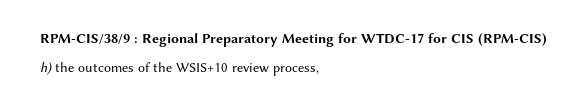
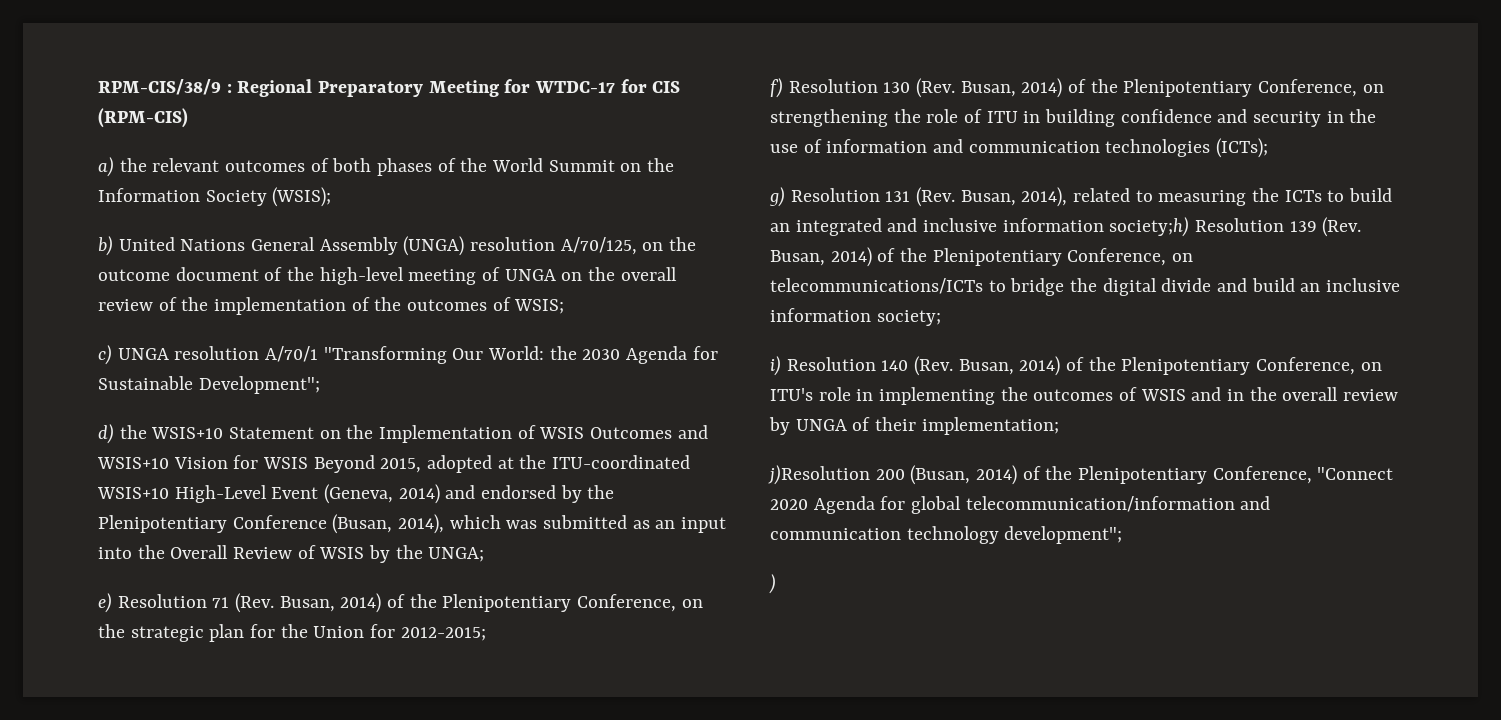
[40,62,319,76] h) the outcomes of the WSIS+10 review process, -> [98,157,675,177] [98,187,332,207] [98,236,697,256] [98,267,677,285] [98,297,565,315] [98,345,718,365] [98,376,320,394] [98,424,708,444] [97,455,691,473] [97,484,615,504] [98,514,727,534] [98,545,485,563] [98,593,703,613] [98,624,486,642] [770,78,1384,98] [770,109,1377,127] [770,138,1269,158] [769,187,1393,207] [770,217,1362,237] [770,247,1194,267] [770,278,1401,296] [770,308,941,326] [770,356,1382,376] [770,387,1399,405] [769,417,1059,435] [768,465,1394,485] [770,496,1271,514] [770,526,1123,544] [769,574,776,594] a) the relevant outcomes of both phases of the World Summit on the Information Society (WSIS); // b) United Nations General Assembly (UNGA) resolution A/70/125, on the outcome document of the high-level meeting of UNGA on the overall review of the implementation of the outcomes of WSIS; // c) UNGA resolution A/70/1 "Transforming Our World: the 2030 Agenda for Sustainable Development"; // d) the WSIS+10 Statement on the Implementation of WSIS Outcomes and WSIS+10 Vision for WSIS Beyond 2015, adopted at the ITU-coordinated WSIS+10 High-Level Event (Geneva, 2014) and endorsed by the Plenipotentiary Conference (Busan, 2014), which was submitted as an input into the Overall Review of WSIS by the UNGA; // e) Resolution 71 (Rev. Busan, 2014) of the Plenipotentiary Conference, on the strategic plan for the Union for 2012-2015; // f) Resolution 130 (Rev. Busan, 2014) of the Plenipotentiary Conference, on strengthening the role of ITU in building confidence and security in the use of information and communication technologies (ICTs); // g) Resolution 131 (Rev. Busan, 2014), related to measuring the ICTs to build an integrated and inclusive information society;h) Resolution 139 (Rev. Busan, 2014) of the Plenipotentiary Conference, on telecommunications/ICTs to bridge the digital divide and build an inclusive information society; // i) Resolution 140 (Rev. Busan, 2014) of the Plenipotentiary Conference, on ITU's role in implementing the outcomes of WSIS and in the overall review by UNGA of their implementation; // j)Resolution 200 (Busan, 2014) of the Plenipotentiary Conference, "Connect 2020 Agenda for global telecommunication/information and communication technology development"; // )

